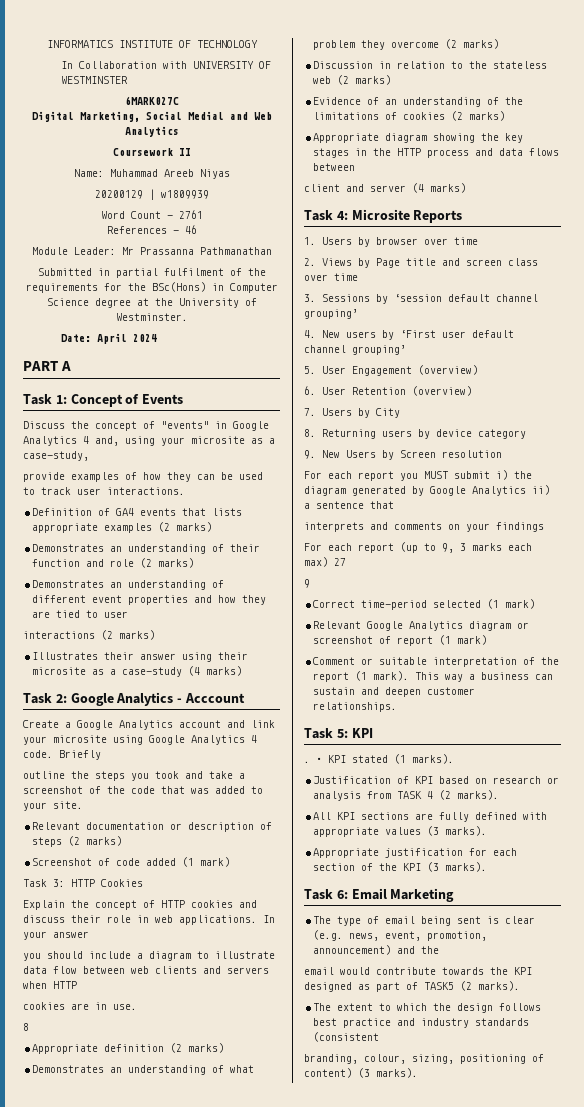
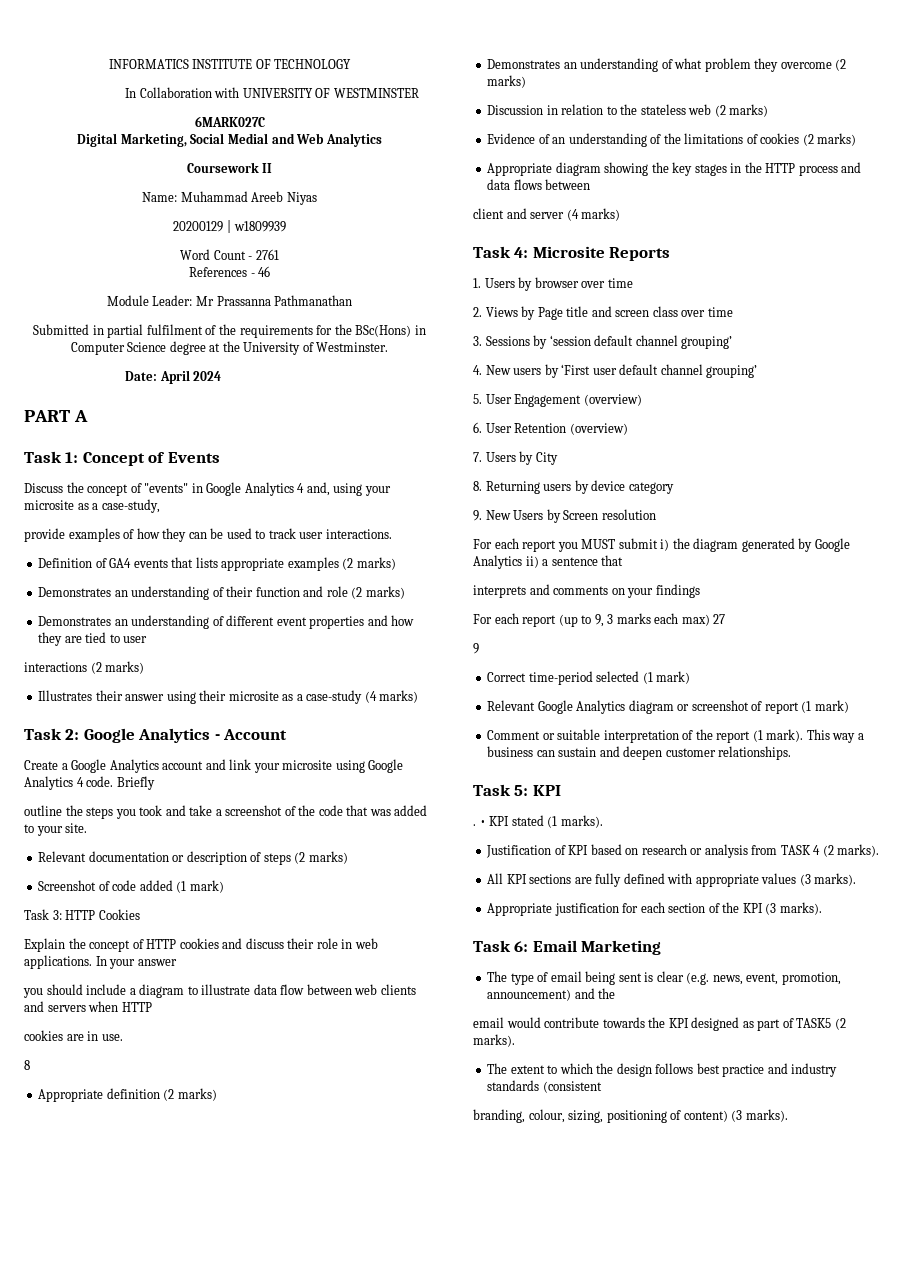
[184,693,245,703] Acccount -> [223,729,288,740] Account

